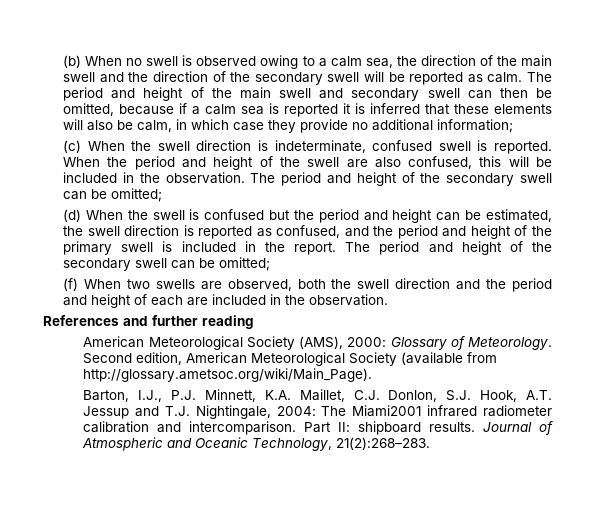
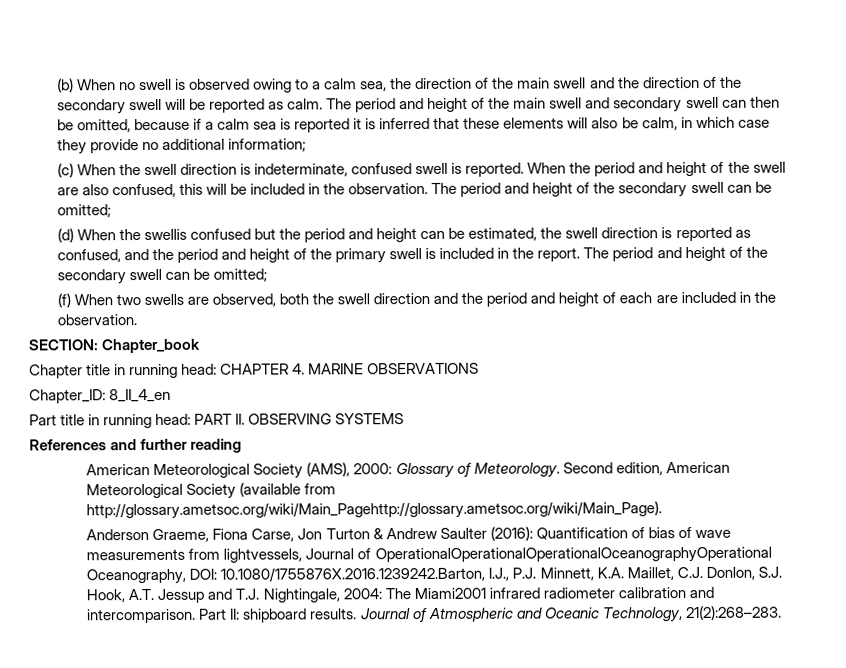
[152,209,200,220] swell is -> [143,228,187,241] swellis
(389, 300) none -> [29,338,202,354] [29,362,480,379] [29,388,172,404] [29,413,405,429] // SECTION: Chapter_book // Chapter title in running head: CHAPTER 4. MARINE OBSERVATIONS // Chapter_ID: 8_II_4_en // Part title in running head: PART II. OBSERVING SYSTEMS
[83,368,373,382] [83,390,130,402] http://glossary.ametsoc.org/wiki/Main_Page). // Barton, -> [86,501,663,520] [86,526,731,542] [86,546,772,564] [86,566,486,585] http://glossary.ametsoc.org/wiki/Main_Pagehttp://glossary.ametsoc.org/wiki/Main_Page). // Anderson Graeme, Fiona Carse, Jon Turton & Andrew Saulter (2016): Quantification of bias of wave measurements from lightvessels, Journal of OperationalOperationalOperationalOceanographyOperational Oceanography, DOI: 10.1080/1755876X.2016.1239242.Barton,

